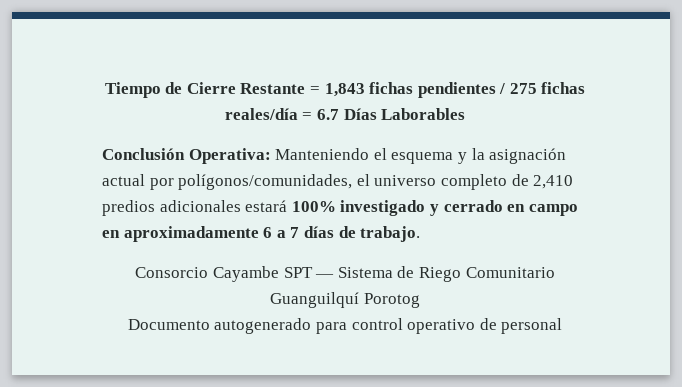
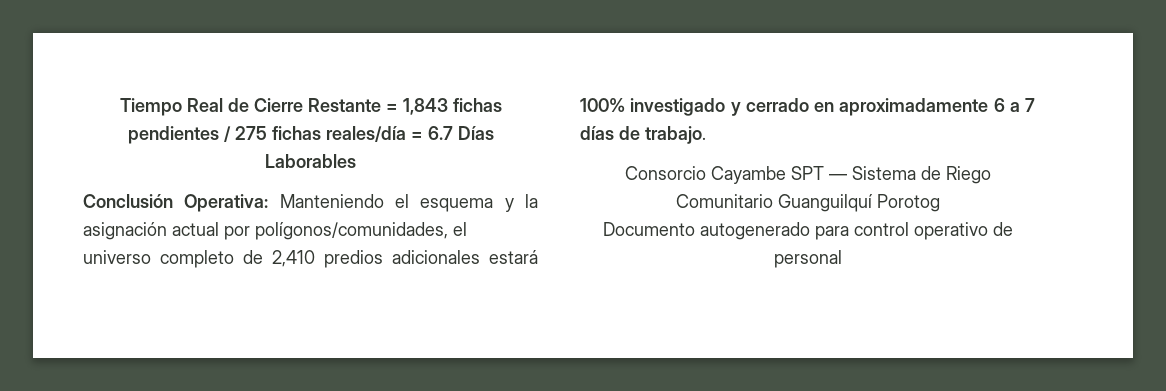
(161, 90) none -> [186,98,223,112] Real
[528,204,578,216] [102,230,120,238] campo en -> (834, 107) none

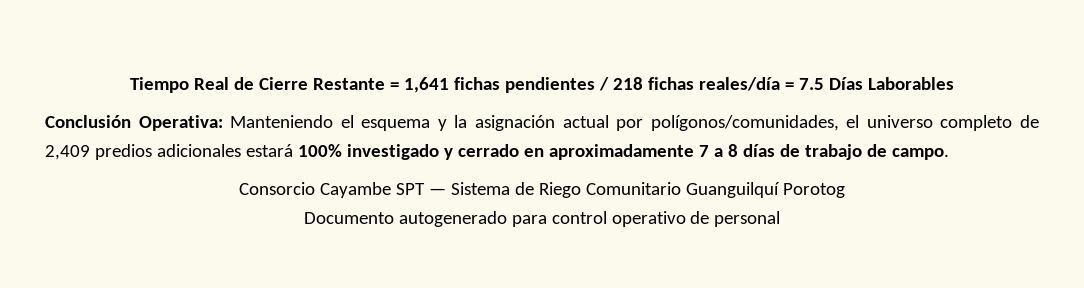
[402,98,448,115] 1,843 -> [404,77,450,93] 1,641
[234,126,267,140] 275 -> [612,77,643,90] 218
[427,126,453,140] 6.7 -> [798,78,824,90] 7.5
[272,250,315,267] 2,410 -> [45,145,90,160] 2,409
[993,98,1035,112] [580,126,706,144] 6 a 7 días de trabajo. -> [698,144,949,160] 7 a 8 días de trabajo de campo.

